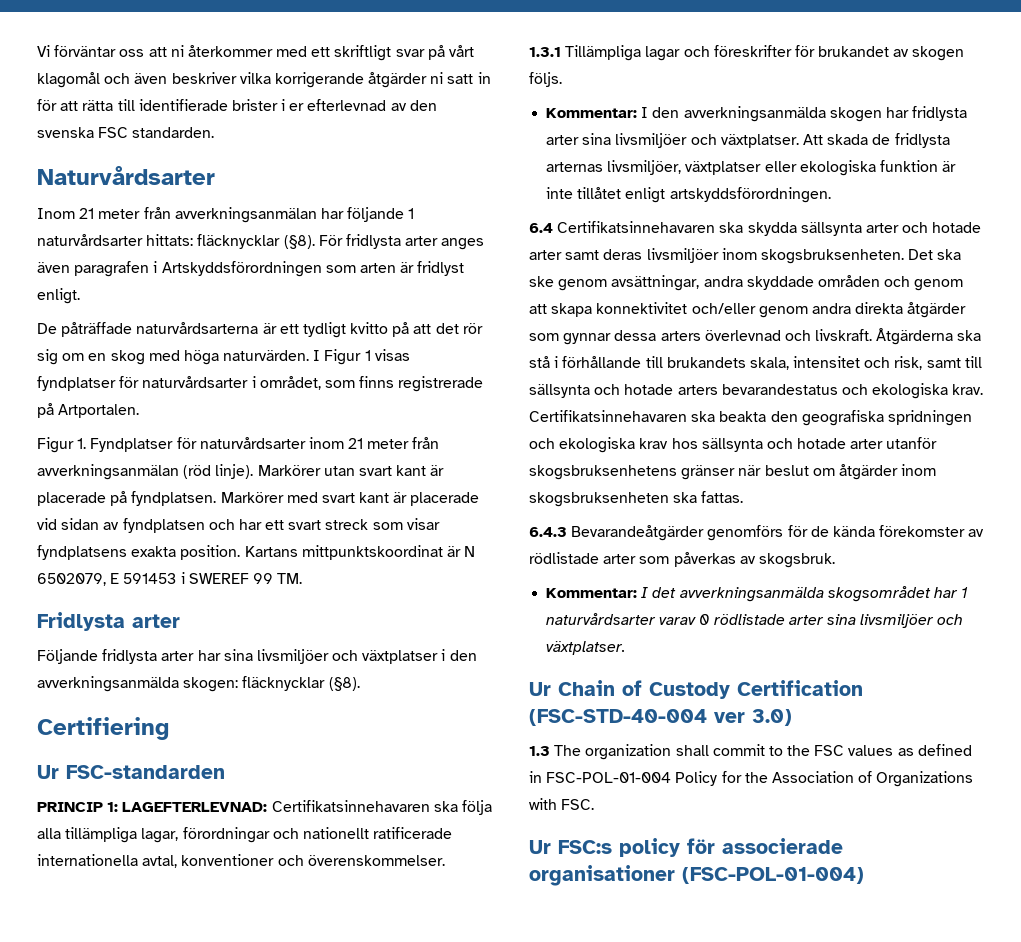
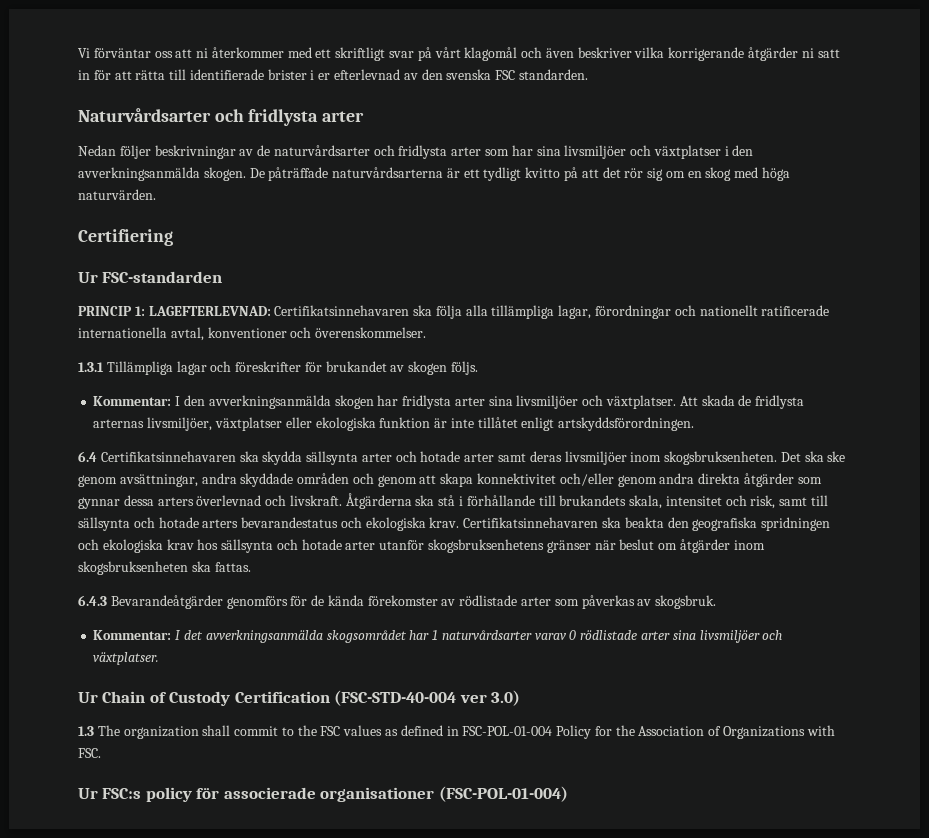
[37,207,415,223] [37,234,485,250] [37,261,465,277] [37,288,80,304] // Inom 21 meter från avverkningsanmälan har följande 1 naturvårdsarter hittats: fläcknycklar (§8). För fridlysta arter anges även paragrafen i Artskyddsförordningen som arten är fridlyst enligt. // -> [214,109,365,126] [78,145,754,159] [78,167,246,181] och fridlysta arter // Nedan följer beskrivningar av de naturvårdsarter och fridlysta arter som har sina livsmiljöer och växtplatser i den avverkningsanmälda skogen.
[313,349,410,365] [37,376,484,392] [37,403,140,418] [37,437,440,453] [37,464,445,480] [37,491,480,506] [37,518,440,533] [37,545,476,560] [37,572,303,586] [37,612,180,631] [37,649,477,664] [37,676,360,692] I Figur 1 visas fyndplatser för naturvårdsarter i området, som finns registrerade på Artportalen. // Figur 1. Fyndplatser för naturvårdsarter inom 21 meter från avverkningsanmälan (röd linje). Markörer utan svart kant är placerade på fyndplatsen. Markörer med svart kant är placerade vid sidan av fyndplatsen och har ett svart streck som visar fyndplatsens exakta position. Kartans mittpunktskoordinat är N 6502079, E 591453 i SWEREF 99 TM. // Fridlysta arter // Följande fridlysta arter har sina livsmiljöer och växtplatser i den avverkningsanmälda skogen: fläcknycklar (§8). -> (156, 194) none

